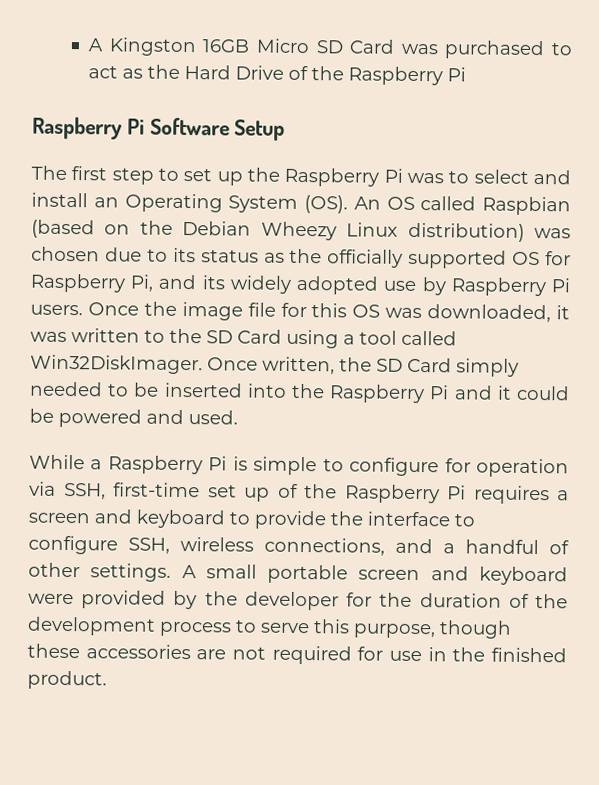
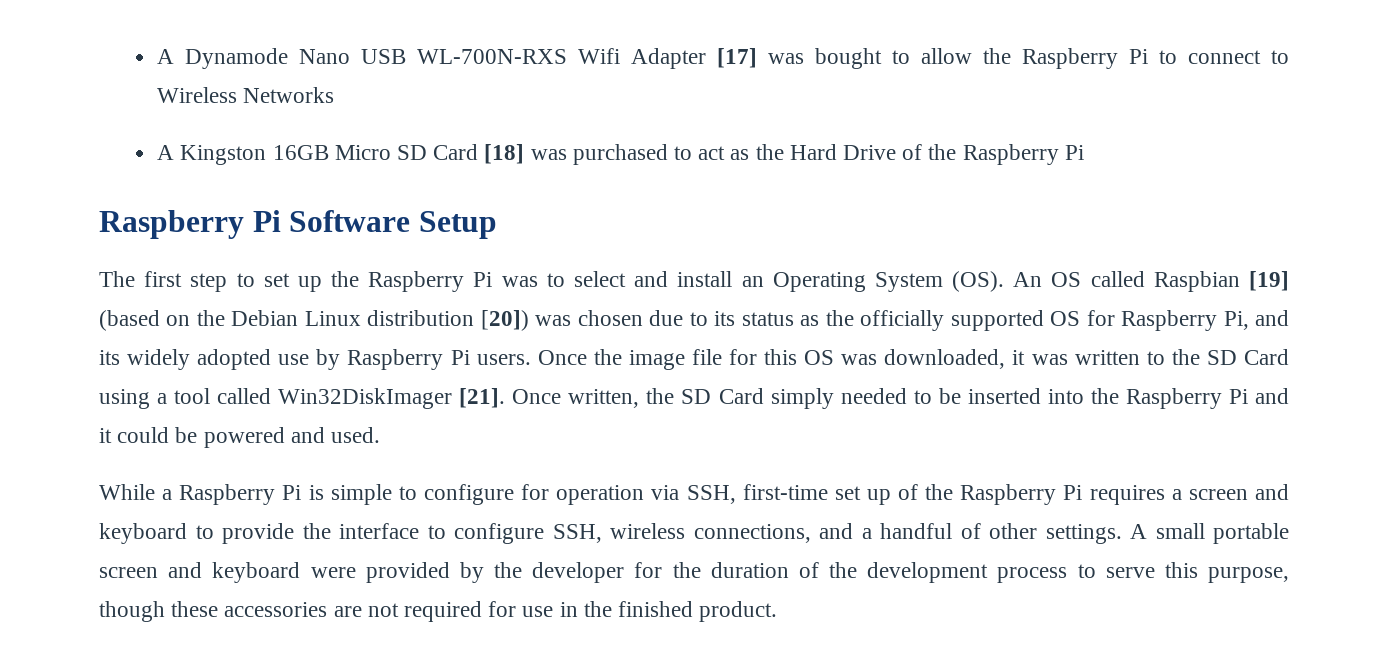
[88,38,105,52] A -> [157,48,1289,69] [157,87,335,103] [157,145,175,160] A Dynamode Nano USB WL-700N-RXS Wifi Adapter [17] was bought to allow the Raspberry Pi to connect to Wireless Networks // A
(396, 46) none -> [484,144,525,164] [18]
(571, 206) none -> [1248,271,1289,291] [19]
[260,221,525,242] Wheezy Linux distribution) -> [304,310,529,331] Linux distribution [20])
[30,354,203,375] Win32DiskImager. -> [278,388,506,409] Win32DiskImager [21].

